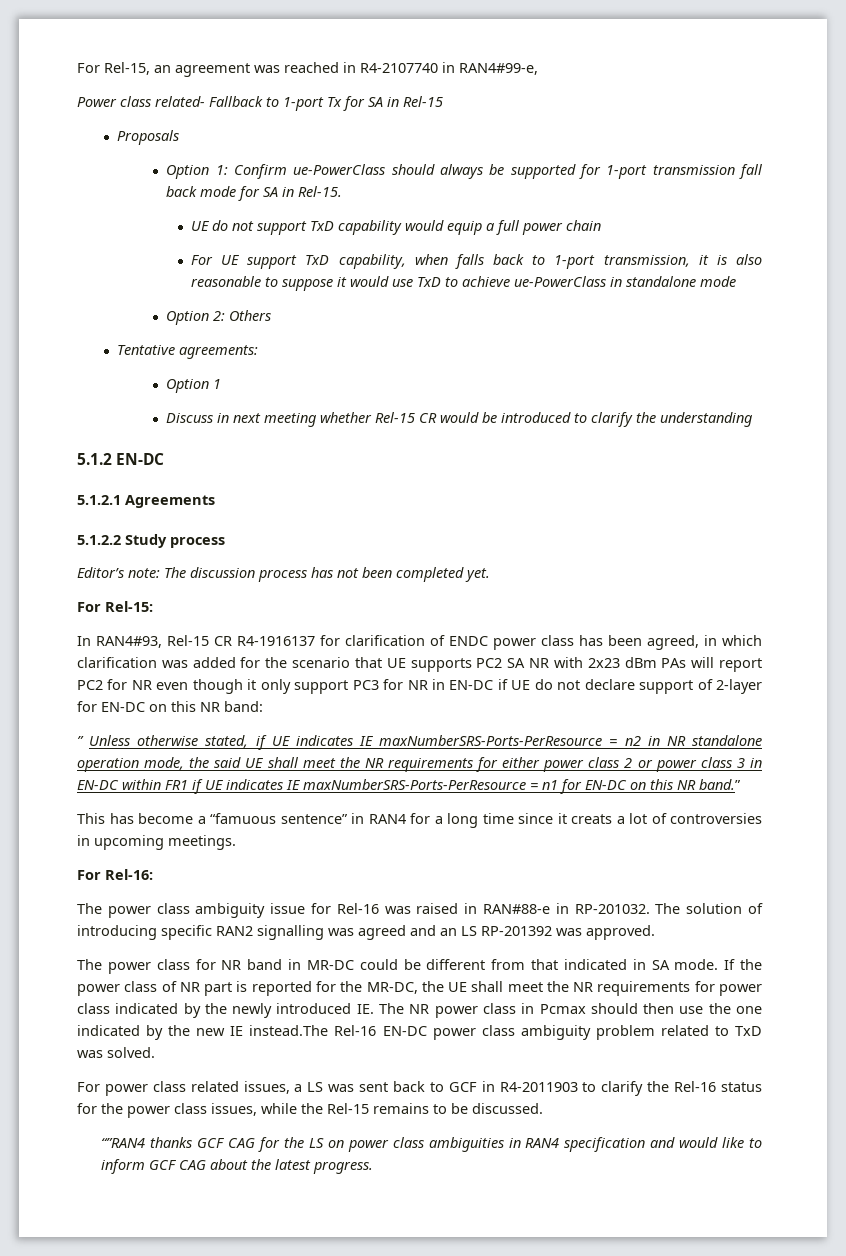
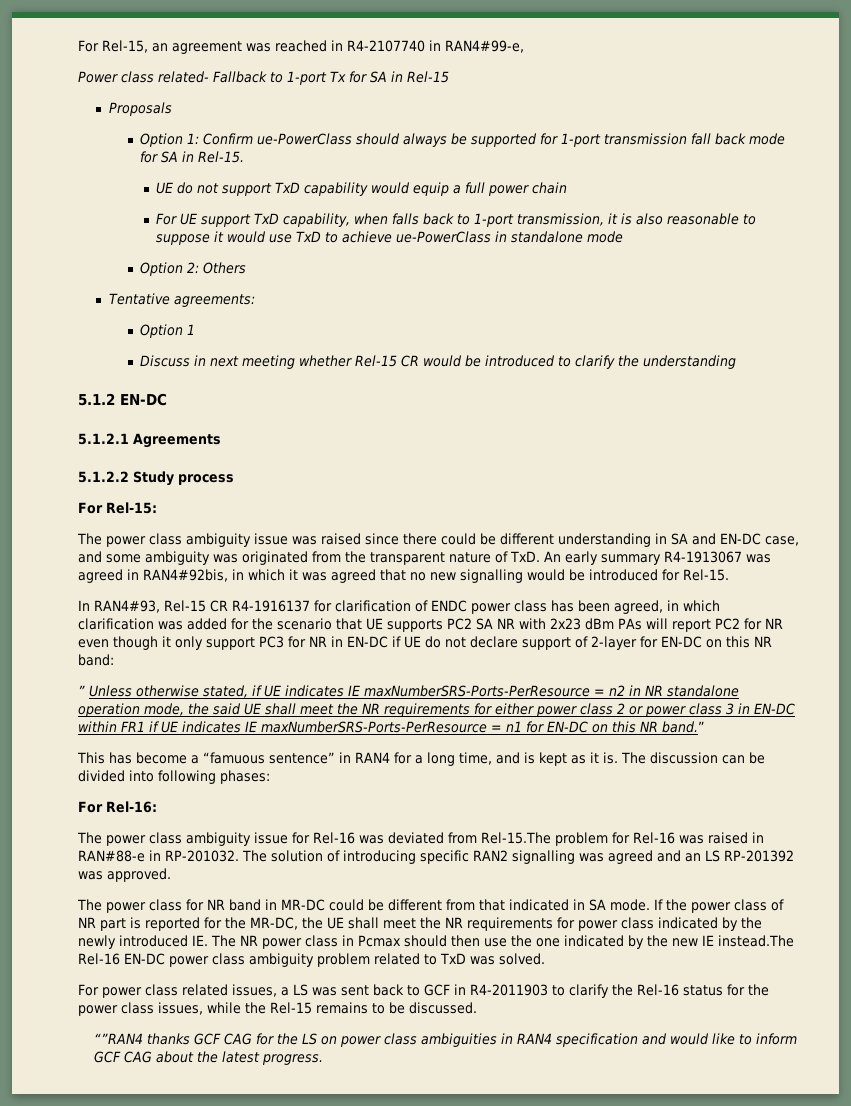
[77,567,490,582] [77,601,153,612] Editor’s note: The discussion process has not been completed yet. // For Rel-15: -> [78,502,157,514] [77,533,799,547] [78,551,771,565] [78,569,729,583] For Rel-15: // The power class ambiguity issue was raised since there could be different understanding in SA and EN-DC case, and some ambiguity was originated from the transparent nature of TxD. An early summary R4-1913067 was agreed in RAN4#92bis, in which it was agreed that no new signalling would be introduced for Rel-15.
[482,813,762,824] [77,835,236,850] time since it creats a lot of controversies in upcoming meetings. -> [459,752,765,766] [78,770,270,784] time, and is kept as it is. The discussion can be divided into following phases:
(411, 910) none -> [388,832,704,846] deviated from Rel-15.The problem for Rel-16 was

